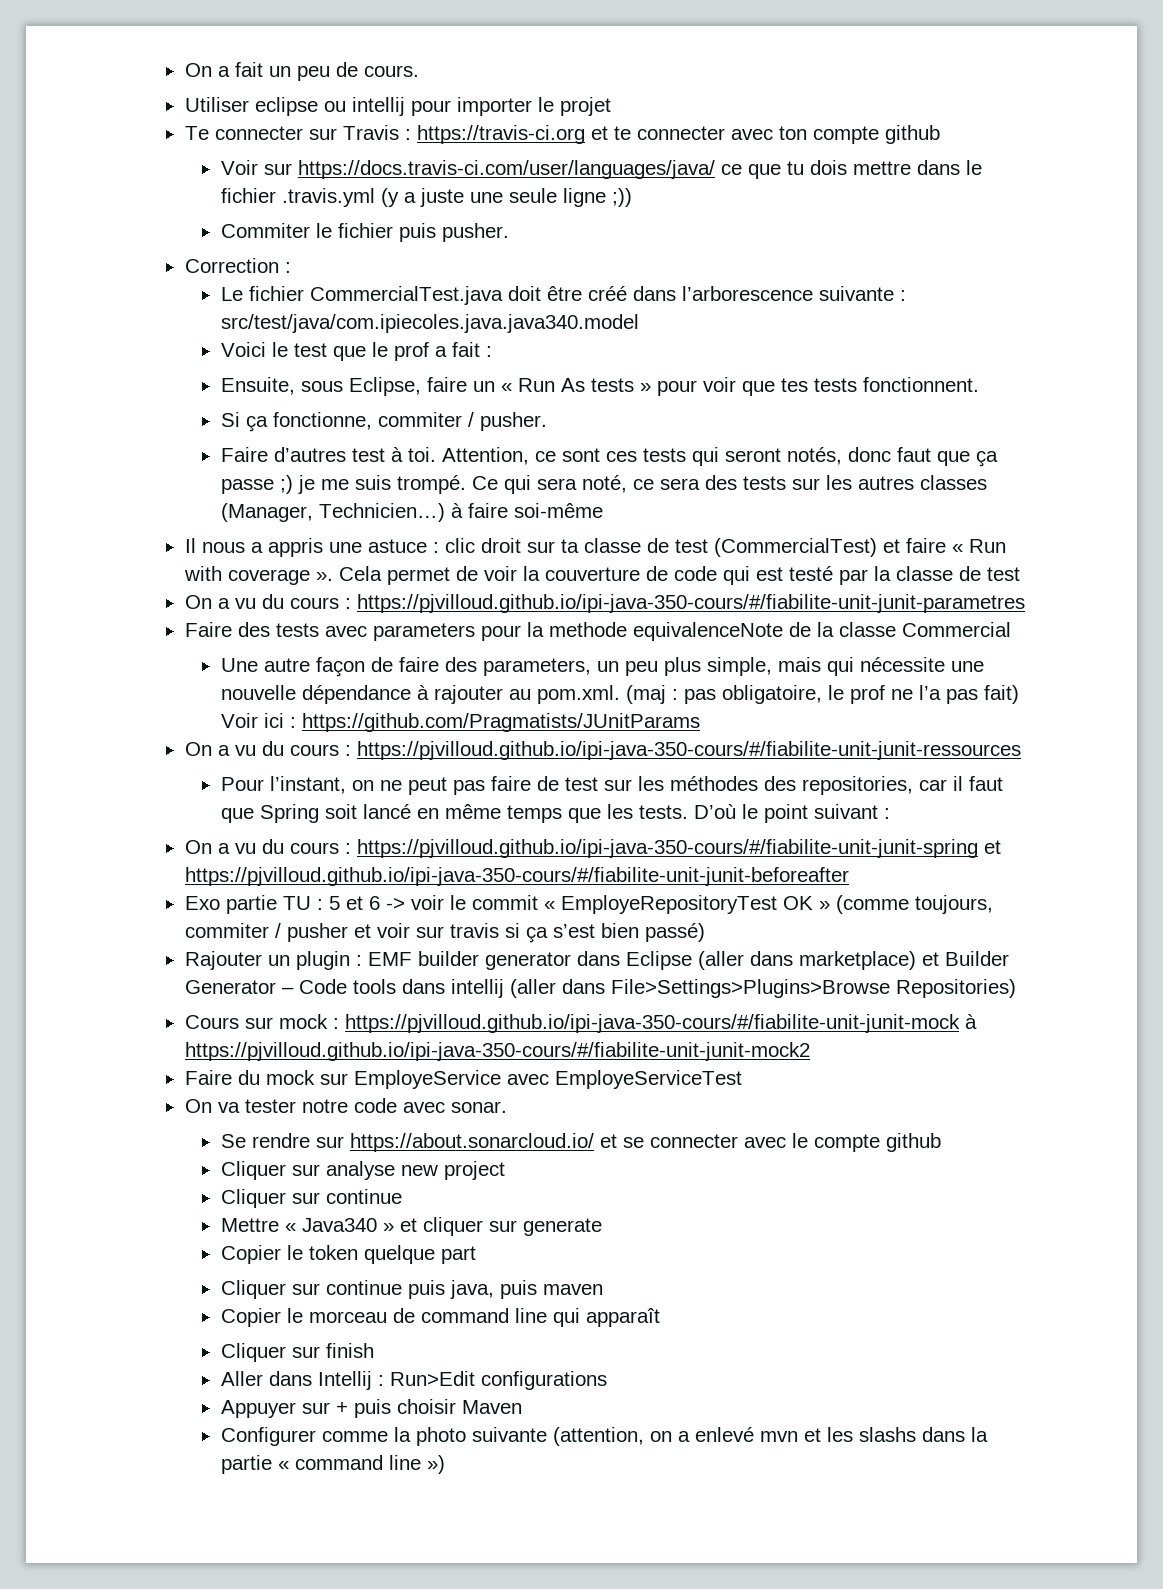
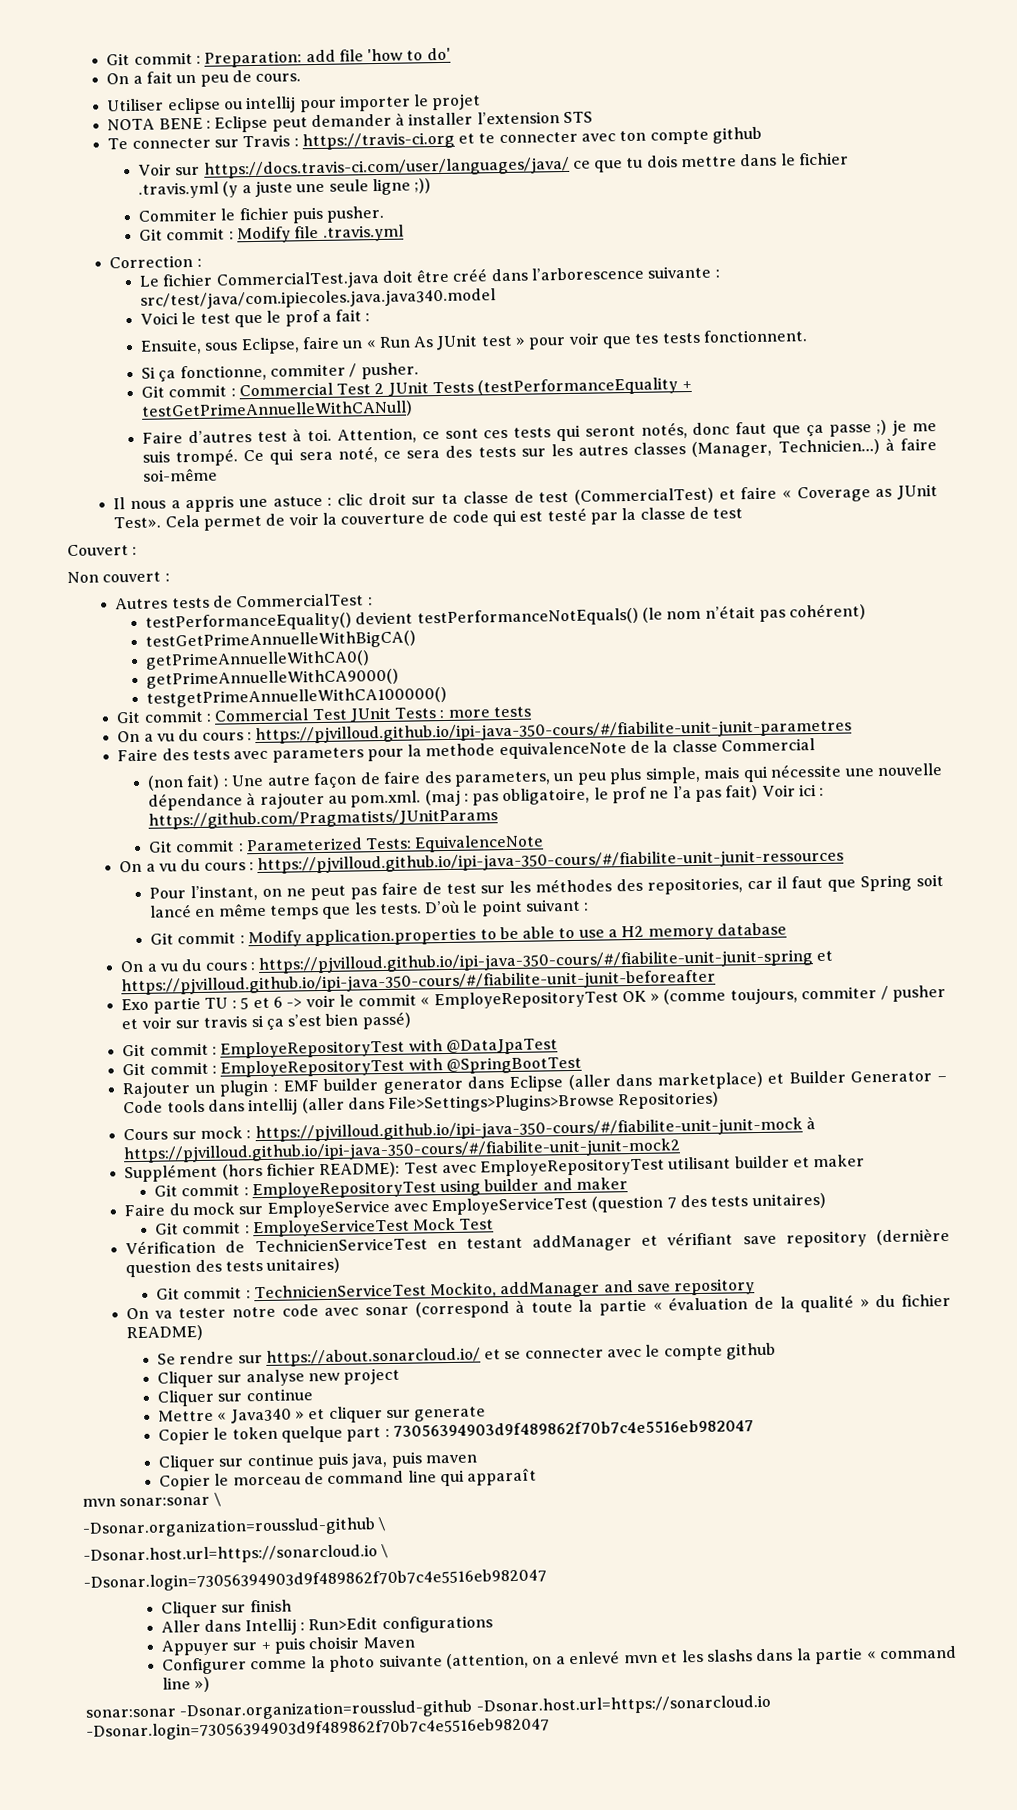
(184, 70) none -> [106,47,451,68] Git commit : Preparation: add file 'how to do' //
(611, 106) none -> [107,111,594,133] // NOTA BENE : Eclipse peut demander à installer l’extension STS
(509, 232) none -> [138,224,404,244] // Git commit : Modify file .travis.yml
[590,378,634,392] tests -> [436,334,513,351] JUnit test
(547, 421) none -> [140,377,692,398] [140,400,413,420] // Git commit : Commercial Test 2 JUnit Tests (testPerformanceEquality + testGetPrimeAnnuelleWithCANull)
[968,539,1006,553] [183,566,333,585] Run with coverage ». -> [796,484,938,503] [113,516,162,529] Coverage as JUnit Test».
(1020, 574) none -> [67,544,138,557] [67,571,170,584] [115,593,373,610] [144,603,867,632] [144,630,416,651] [144,650,370,670] [145,668,399,689] [145,686,447,708] [116,706,532,724] // Couvert : // Non couvert : // Autres tests de CommercialTest : // testPerformanceEquality() devient testPerformanceNotEquals() (le nom n’était pas cohérent) // testGetPrimeAnnuelleWithBigCA() // getPrimeAnnuelleWithCA0() // getPrimeAnnuelleWithCA9000() // testgetPrimeAnnuelleWithCA100000() // Git commit : Commercial Test JUnit Tests : more tests
(1011, 629) none -> [146,774,229,791] (non fait) :
(700, 722) none -> [147,834,545,853] // Git commit : Parameterized Tests: EquivalenceNote
(890, 813) none -> [149,922,788,948] // Git commit : Modify application.properties to be able to use a H2 memory database
(705, 932) none -> [122,1038,558,1059] [122,1055,582,1078] // Git commit : EmployeRepositoryTest with @DataJpaTest // Git commit : EmployeRepositoryTest with @SpringBootTest
(810, 1051) none -> [124,1154,866,1183] [153,1177,629,1200] // Supplément (hors fichier README): Test avec EmployeRepositoryTest utilisant builder et maker // Git commit : EmployeRepositoryTest using builder and maker
(742, 1079) none -> [591,1192,826,1213] [154,1217,495,1238] [125,1228,950,1255] [125,1257,341,1278] [155,1278,756,1300] (question 7 des tests unitaires) // Git commit : EmployeServiceTest Mock Test // Vérification de TechnicienServiceTest en testant addManager et vérifiant save repository (dernière question des tests unitaires) // Git commit : TechnicienServiceTest Mockito, addManager and save repository
[450,1101,507,1113] sonar. -> [364,1293,951,1319] [126,1324,204,1342] sonar (correspond à toute la partie « évaluation de la qualité » du fichier README)
(476, 1255) none -> [384,1419,754,1438] : 73056394903d9f489862f70b7c4e5516eb982047
(660, 1317) none -> [82,1492,222,1507] [82,1517,388,1538] [83,1543,390,1565] [83,1568,547,1592] // mvn sonar:sonar \ // -Dsonar.organization=rousslud-github \ // -Dsonar.host.url=https://sonarcloud.io \ // -Dsonar.login=73056394903d9f489862f70b7c4e5516eb982047
(445, 1464) none -> [85,1694,771,1721] [86,1717,550,1741] // sonar:sonar -Dsonar.organization=rousslud-github -Dsonar.host.url=https://sonarcloud.io -Dsonar.login=73056394903d9f489862f70b7c4e5516eb982047

